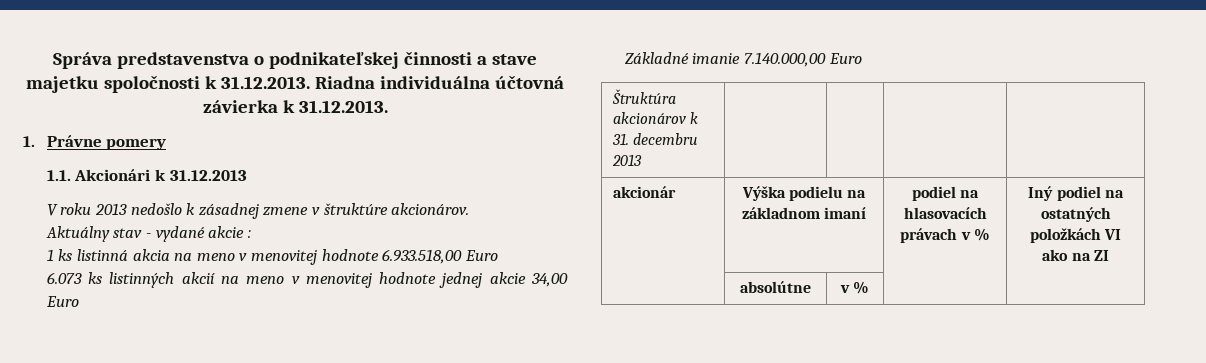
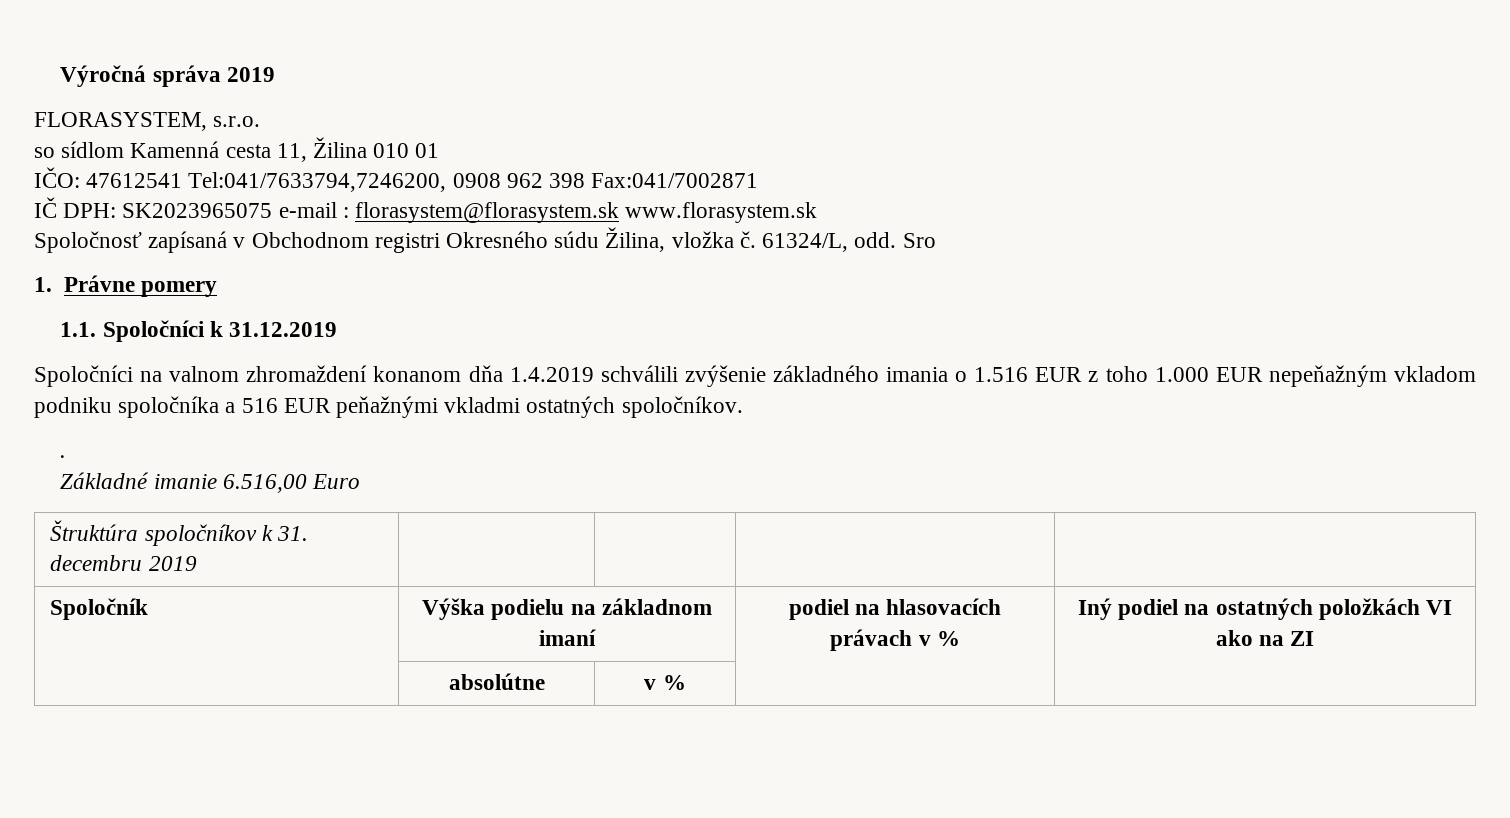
[53,51,537,69] [26,75,564,93] [202,100,388,113] [23,135,167,150] [46,169,247,181] [46,203,470,219] [45,226,251,242] [46,249,498,265] [46,272,569,288] [45,296,79,307] Správa predstavenstva o podnikateľskej činnosti a stave majetku spoločnosti k 31.12.2013. Riadna individuálna účtovná závierka k 31.12.2013. // 1. Právne pomery // 1.1. Akcionári k 31.12.2013 // V roku 2013 nedošlo k zásadnej zmene v štruktúre akcionárov. // Aktuálny stav - vydané akcie : // 1 ks listinná akcia na meno v menovitej hodnote 6.933.518,00 Euro // 6.073 ks listinných akcií na meno v menovitej hodnote jednej akcie 34,00 Euro -> [60,65,275,87] [34,112,261,131] [34,137,440,162] [34,167,759,192] [34,197,818,223] [34,227,936,253] [34,275,217,297] [60,320,338,342] [34,365,1476,387] [34,396,743,418] [60,455,67,458] Výročná správa 2019 // FLORASYSTEM, s.r.o. // so sídlom Kamenná cesta 11, Žilina 010 01 // IČO: 47612541 Tel:041/7633794,7246200, 0908 962 398 Fax:041/7002871 // IČ DPH: SK2023965075 e-mail : florasystem@florasystem.sk www.florasystem.sk // Spoločnosť zapísaná v Obchodnom registri Okresného súdu Žilina, vložka č. 61324/L, odd. Sro // 1. Právne pomery // 1.1. Spoločníci k 31.12.2019 // Spoločníci na valnom zhromaždení konanom dňa 1.4.2019 schválili zvýšenie základného imania o 1.516 EUR z toho 1.000 EUR nepeňažným vkladom podniku spoločníka a 516 EUR peňažnými vkladmi ostatných spoločníkov. // .
[743,52,826,67] 7.140.000,00 -> [222,474,307,493] 6.516,00
[612,112,686,124] akcionárov -> [144,524,257,546] spoločníkov
[611,154,642,166] [612,186,676,198] 2013 | | | | // akcionár -> [148,556,197,571] [50,598,149,620] 2019 | | | | // Spoločník

